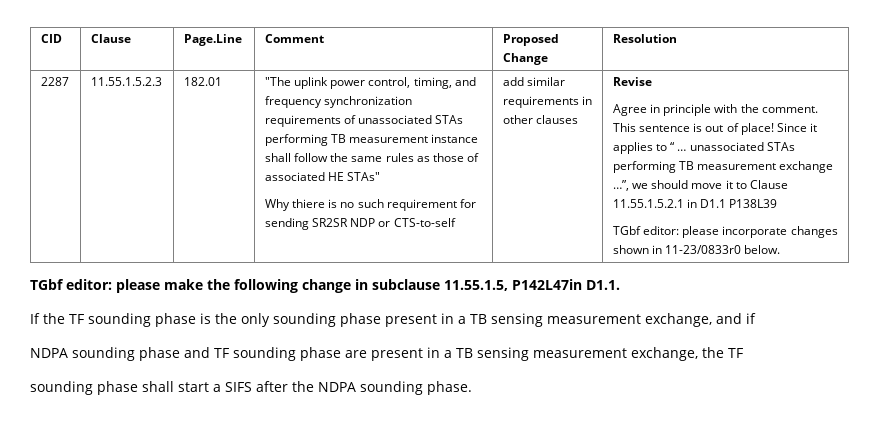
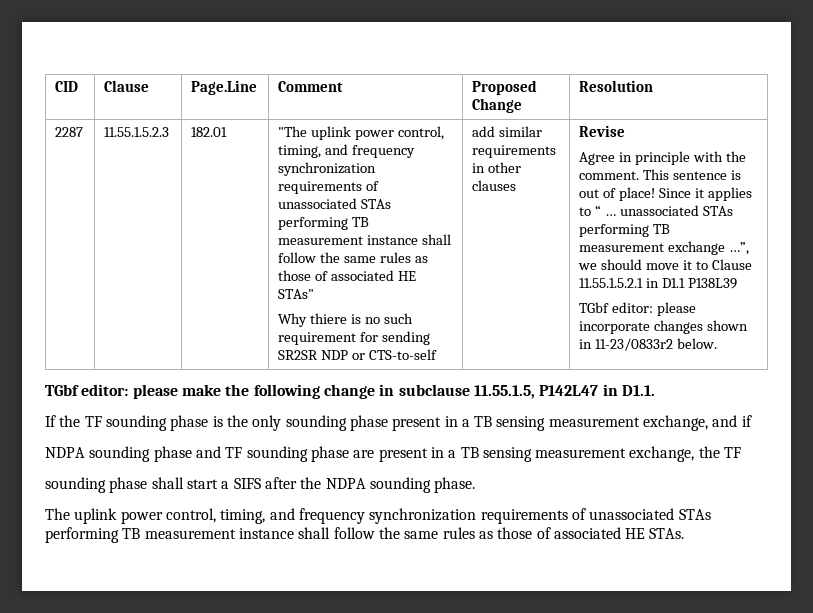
[665,245,742,254] 11-23/0833r0 -> [595,338,674,351] 11-23/0833r2
[512,279,582,290] P142L47in -> [539,384,618,396] P142L47 in
(472, 388) none -> [45,508,711,524] [45,527,685,543] // The uplink power control, timing, and frequency synchronization requirements of unassociated STAs performing TB measurement instance shall follow the same rules as those of associated HE STAs.

